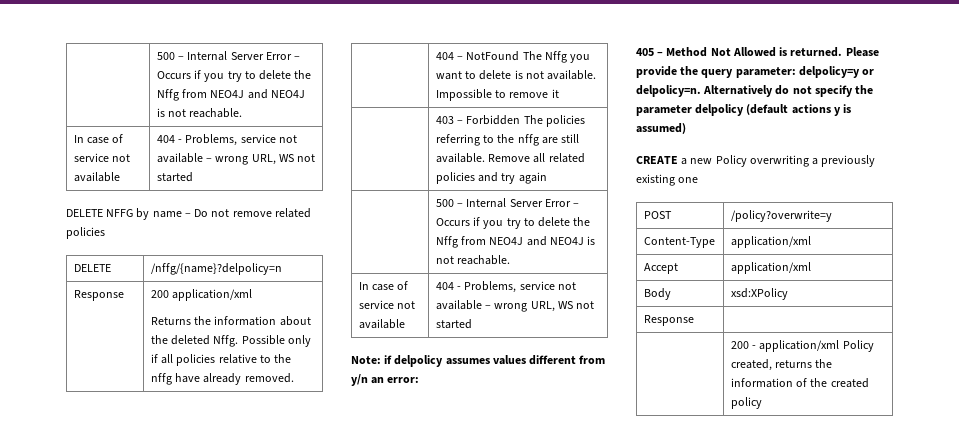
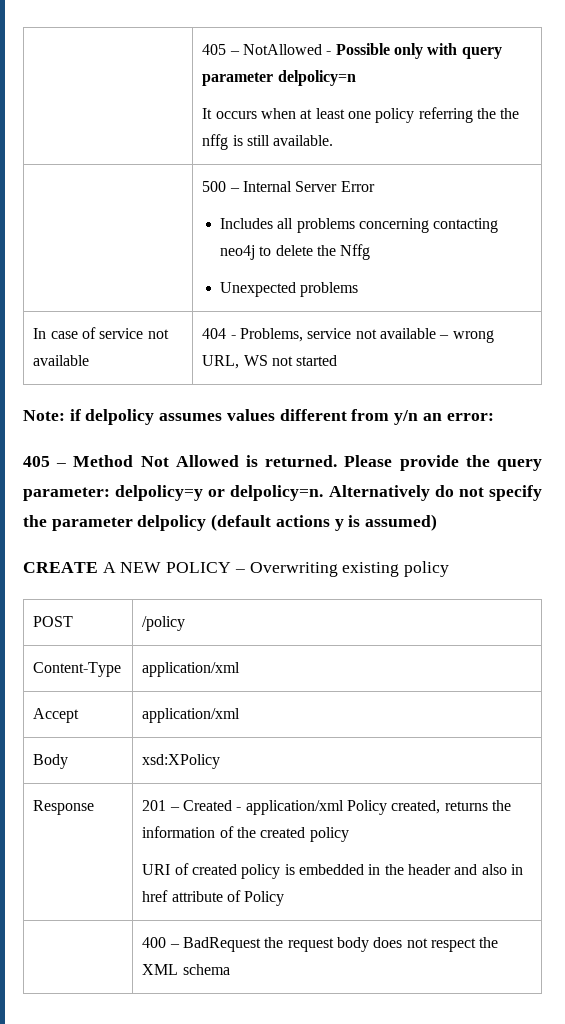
[156,51,301,61] [156,70,312,82] [156,89,305,101] [156,108,243,118] [73,134,124,144] [73,153,131,162] [73,172,120,182] [156,134,297,146] [156,153,316,165] [156,172,193,182] [66,208,311,220] [66,227,105,239] [73,264,111,272] [150,263,282,275] [73,290,124,301] [150,289,253,301] [150,316,311,326] [150,335,311,347] [150,354,292,366] [150,373,294,385] [435,51,591,63] [435,70,597,80] [435,89,559,101] [435,115,585,127] [435,134,580,146] [435,153,585,163] [435,172,547,184] [435,198,580,208] [435,217,591,229] [435,236,596,248] [435,255,511,265] | 500 – Internal Server Error – Occurs if you try to delete the Nffg from NEO4J and NEO4J is not reachable. // In case of service not available | 404 - Problems, service not available – wrong URL, WS not started // DELETE NFFG by name – Do not remove related policies // DELETE | /nffg/{name}?delpolicy=n // Response | 200 application/xml // Returns the information about the deleted Nffg. Possible only if all policies relative to the nffg have already removed. // | 404 – NotFound The Nffg you want to delete is not available. Impossible to remove it // | 403 – Forbidden The policies referring to the nffg are still available. Remove all related policies and try again // | 500 – Internal Server Error – Occurs if you try to delete the Nffg from NEO4J and NEO4J is not reachable. -> [202,43,502,59] [202,70,356,86] [202,107,520,123] [202,134,334,150] [202,181,375,192] [219,218,499,233] [219,244,371,260] [219,282,359,297] | 405 – NotAllowed - Possible only with query parameter delpolicy=n // It occurs when at least one policy referring the the nffg is still available. // | 500 – Internal Server Error // Includes all problems concerning contacting neo4j to delete the Nffg // Unexpected problems
[681,155,876,167] [636,174,699,186] a new Policy overwriting a previously existing one -> [102,561,450,577] A NEW POLICY – Overwriting existing policy
[730,210,832,222] /policy?overwrite=y -> [142,616,186,631] /policy
[730,341,749,349] // | 200 -> [142,800,232,811] 201 – Created
(762, 403) none -> [142,863,523,879] [142,890,285,906] [142,937,499,952] [142,964,230,975] // URI of created policy is embedded in the header and also in href attribute of Policy // | 400 – BadRequest the request body does not respect the XML schema

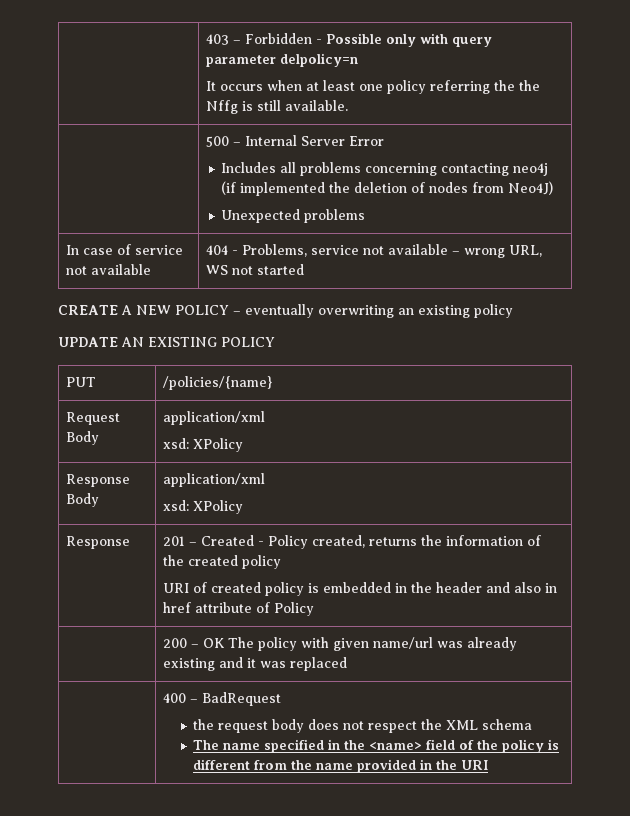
[202,44,322,55] | 405 – NotAllowed -> [205,33,312,45] | 403 – Forbidden
[202,134,229,150] nffg -> [205,100,238,114] Nffg
[259,244,371,260] to delete the Nffg -> [221,181,554,196] (if implemented the deletion of nodes from Neo4J)
[23,409,494,425] [23,455,542,471] [23,485,542,501] [23,514,438,531] // Note: if delpolicy assumes values different from y/n an error: // 405 – Method Not Allowed is returned. Please provide the query parameter: delpolicy=y or delpolicy=n. Alternatively do not specify the parameter delpolicy (default actions y is assumed) -> (304, 269) none
[249,562,338,577] Overwriting -> [245,304,414,318] eventually overwriting an
[33,616,74,627] [142,616,186,631] [33,662,122,677] [142,662,241,677] [33,708,80,723] [142,708,241,723] [33,754,69,769] [142,754,221,769] // POST | /policy // Content-Type | application/xml // Accept | application/xml // Body | xsd:XPolicy -> [58,337,275,347] [65,377,96,387] [162,376,272,390] [65,412,120,425] [65,431,99,445] [162,411,265,425] [162,438,243,452] [65,474,130,487] [65,493,99,507] [162,473,265,487] [162,500,243,514] // UPDATE AN EXISTING POLICY // PUT | /policies/{name} // Request Body | application/xml // xsd: XPolicy // Response Body | application/xml // xsd: XPolicy
[245,800,344,815] application/xml -> (264, 543) none
(285, 898) none -> [162,637,517,651] [162,657,347,671] // | 200 – OK The policy with given name/url was already existing and it was replaced
(261, 944) none -> (281, 699) //
(230, 969) none -> [193,739,560,753] [193,759,489,773] // The name specified in the <name> field of the policy is different from the name provided in the URI

